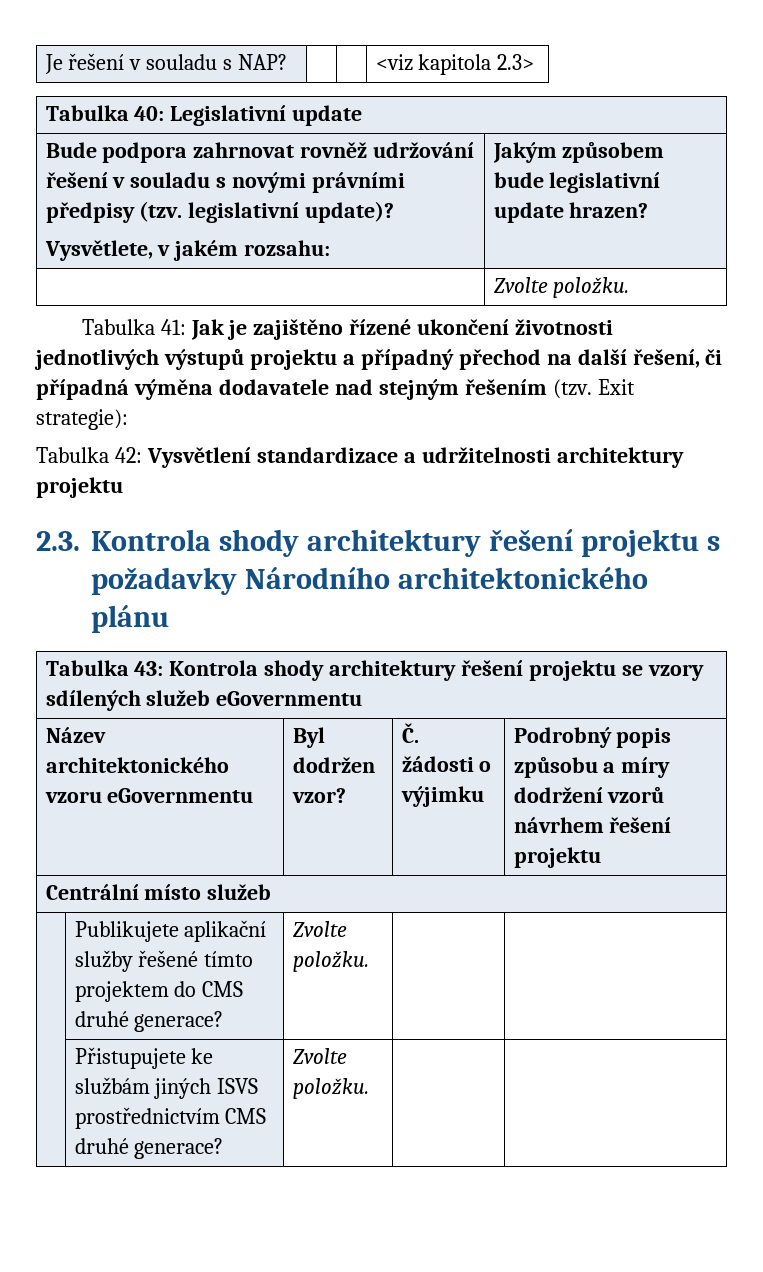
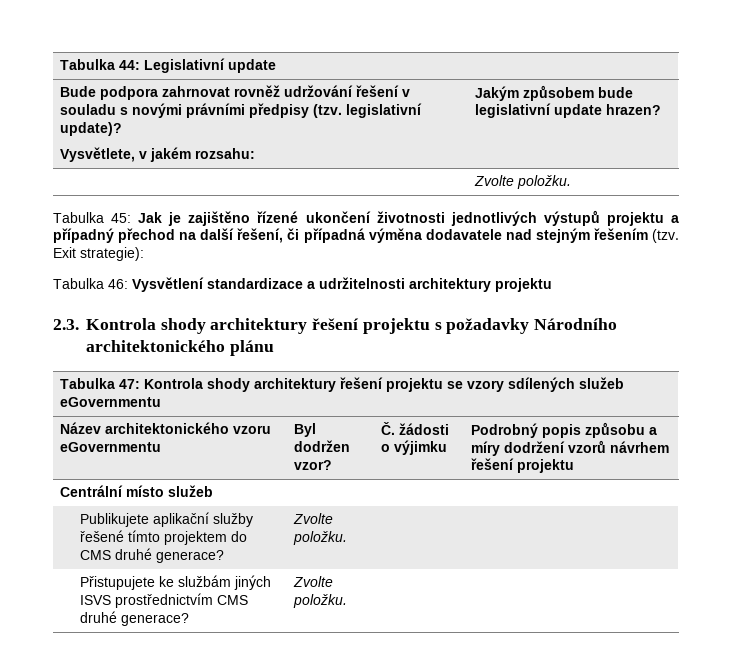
[44,53,288,74] [375,54,535,75] [45,105,165,121] Je řešení v souladu s NAP? | | | <viz kapitola 2.3> // Tabulka 40: -> [59,59,140,70] Tabulka 44:
[160,319,186,335] 41: -> [111,213,132,223] 45:
[114,447,142,463] 42: -> [108,279,128,289] 46:
[134,661,164,676] 43: -> [118,379,140,389] 47:

